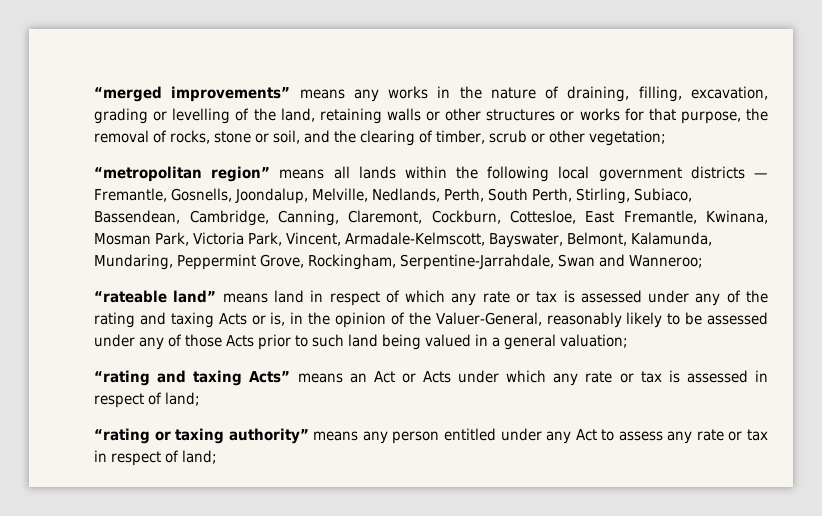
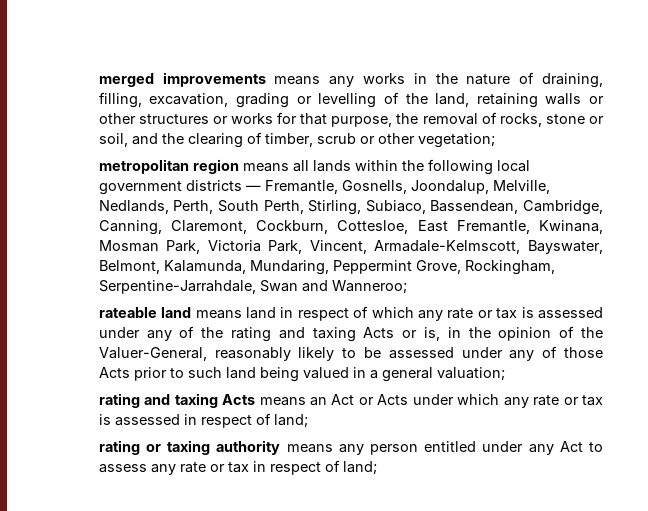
[94,86,291,102] “merged improvements” -> [98,72,266,87] merged improvements
[94,166,271,182] “metropolitan region” -> [98,159,239,174] metropolitan region
[94,290,217,303] “rateable land” -> [98,307,192,318] rateable land
[94,370,291,386] “rating and taxing Acts” -> [98,393,256,408] rating and taxing Acts
[94,428,151,444] “rating -> [98,440,140,455] rating
[228,428,309,444] authority” -> [216,440,281,455] authority

